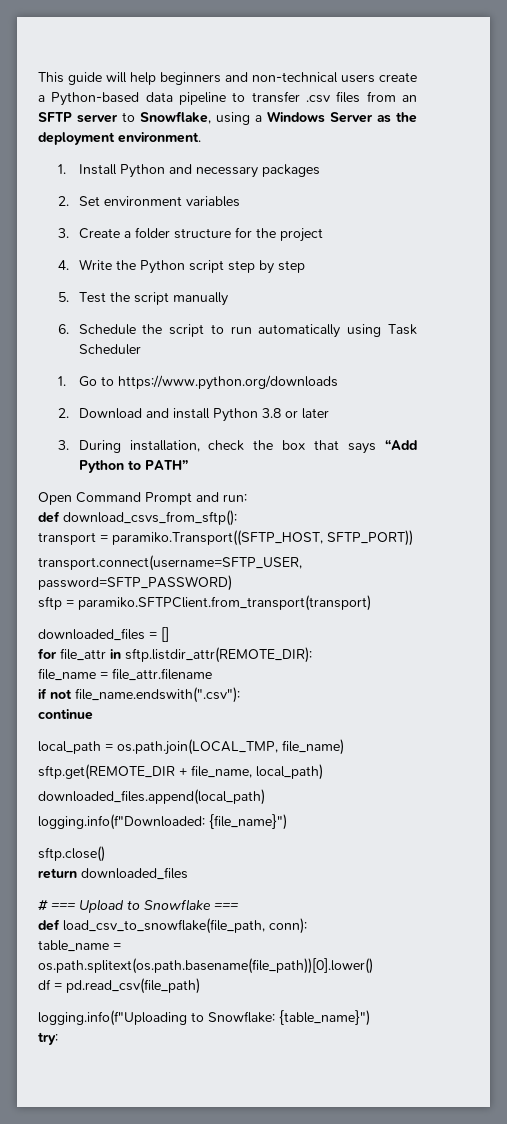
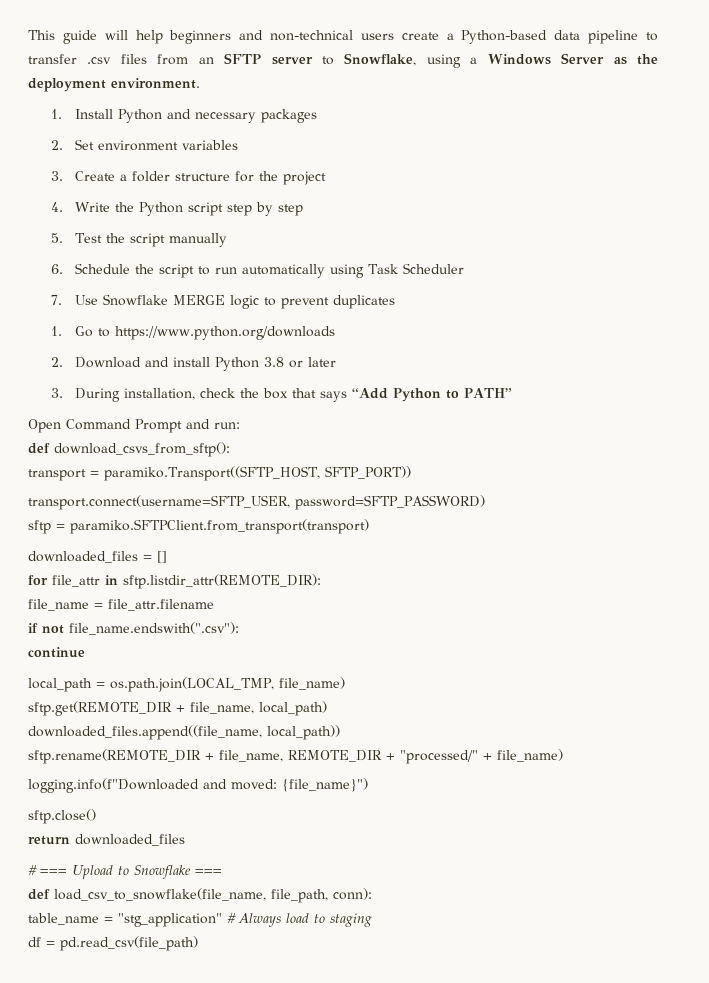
(141, 349) none -> [51,294,395,309] // 7. Use Snowflake MERGE logic to prevent duplicates
[38,789,265,805] [38,814,205,830] downloaded_files.append(local_path) // logging.info(f"Downloaded: -> [28,725,340,740] [28,749,563,764] [28,778,277,793] downloaded_files.append((file_name, local_path)) // sftp.rename(REMOTE_DIR + file_name, REMOTE_DIR + "processed/" + file_name) // logging.info(f"Downloaded and moved:
[63,918,265,934] load_csv_to_snowflake(file_path, -> [54,888,328,903] load_csv_to_snowflake(file_name, file_path,
[38,958,373,974] [38,978,200,994] [38,1010,370,1026] [38,1032,58,1045] os.path.splitext(os.path.basename(file_path))[0].lower() // df = pd.read_csv(file_path) // logging.info(f"Uploading to Snowflake: {table_name}") // try: -> [118,913,372,927] [28,936,198,951] "stg_application" # Always load to staging // df = pd.read_csv(file_path)

